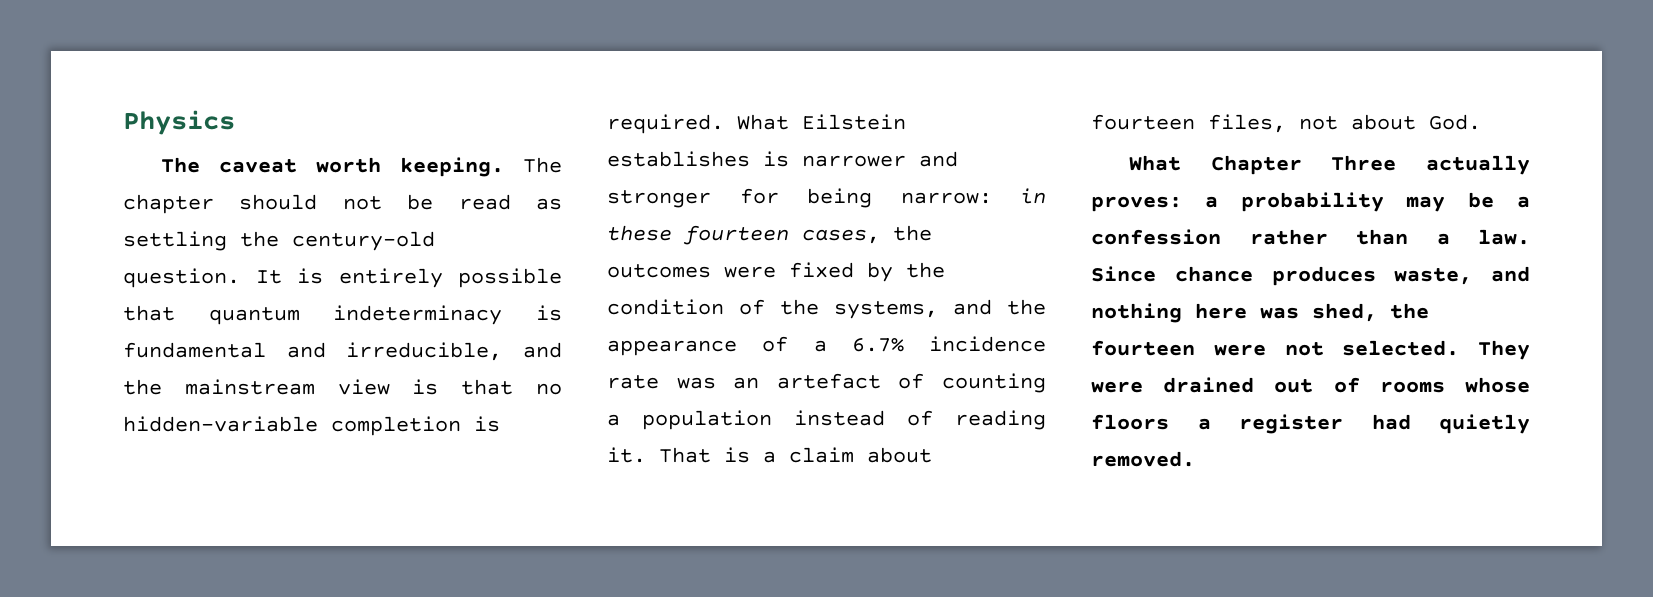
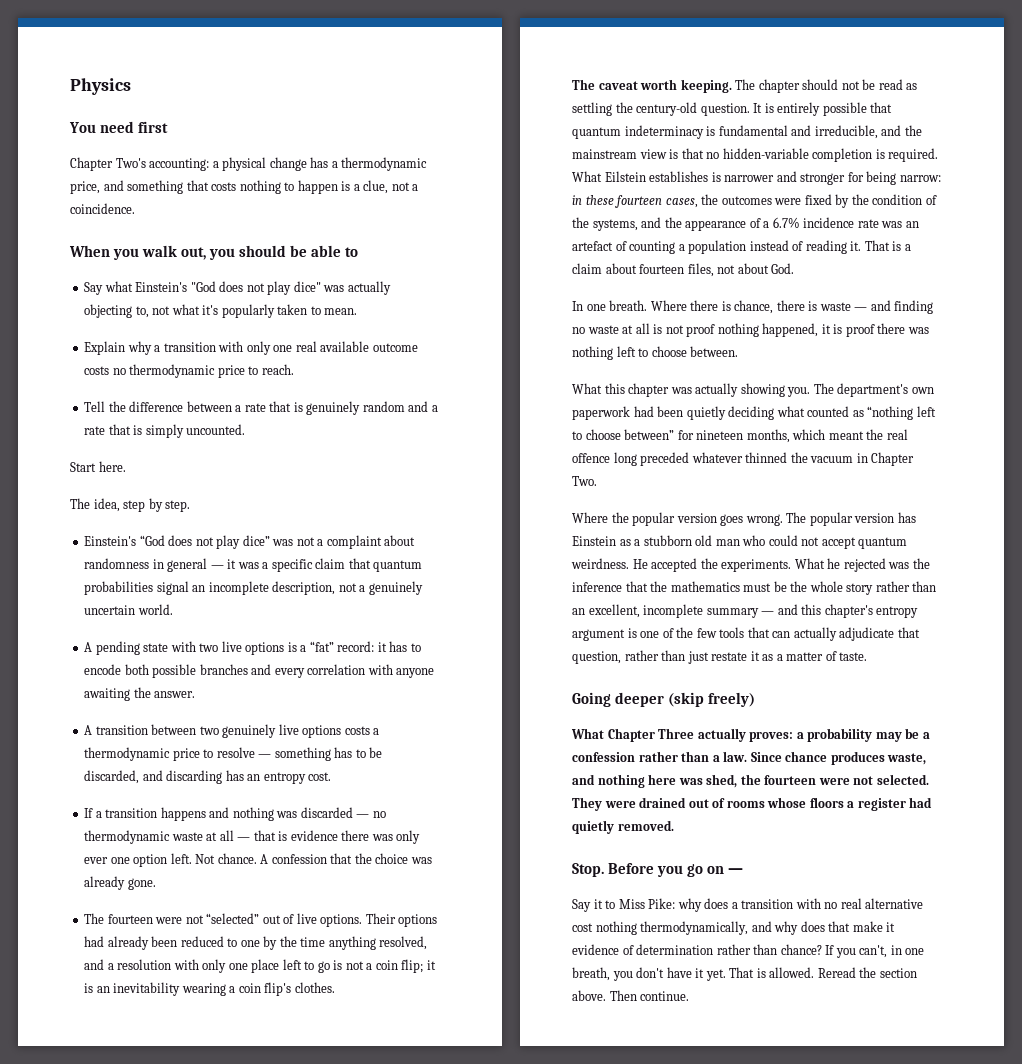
(235, 122) none -> [69,121,169,133] [70,157,428,171] [70,180,419,194] [70,203,135,214] [69,245,359,260] [84,281,391,295] [84,304,358,318] [84,341,418,355] [84,364,294,378] [84,401,438,415] [84,424,246,438] [70,461,126,472] [70,498,191,512] [84,535,416,549] [84,558,423,572] [84,581,423,595] [84,604,173,615] [84,641,421,655] [84,664,435,678] [84,687,196,701] [84,724,380,738] [84,747,383,761] [84,770,332,784] [84,807,386,821] [84,830,421,844] [84,853,432,867] [84,876,156,890] [84,913,438,927] [84,936,428,950] [84,959,436,973] [84,982,335,996] // You need first // Chapter Two's accounting: a physical change has a thermodynamic price, and something that costs nothing to happen is a clue, not a coincidence. // When you walk out, you should be able to // Say what Einstein's "God does not play dice" was actually objecting to, not what it's popularly taken to mean. // Explain why a transition with only one real available outcome costs no thermodynamic price to reach. // Tell the difference between a rate that is genuinely random and a rate that is simply uncounted. // Start here. // The idea, step by step. // Einstein's “God does not play dice” was not a complaint about randomness in general — it was a specific claim that quantum probabilities signal an incomplete description, not a genuinely uncertain world. // A pending state with two live options is a “fat” record: it has to encode both possible branches and every correlation with anyone awaiting the answer. // A transition between two genuinely live options costs a thermodynamic price to resolve — something has to be discarded, and discarding has an entropy cost. // If a transition happens and nothing was discarded — no thermodynamic waste at all — that is evidence there was only ever one option left. Not chance. A confession that the choice was already gone. // The fourteen were not “selected” out of live options. Their options had already been reduced to one by the time anything resolved, and a resolution with only one place left to go is not a coin flip; it is an inevitability wearing a coin flip's clothes.
(1481, 122) none -> [572,300,934,314] [572,323,929,337] [572,346,739,360] [572,383,934,397] [572,406,936,420] [572,429,908,443] [572,452,915,466] [572,476,597,486] [572,512,916,526] [572,535,908,549] [571,558,930,572] [572,581,937,595] [572,604,919,618] [572,627,920,641] [572,650,868,664] [572,692,756,707] // In one breath. Where there is chance, there is waste — and finding no waste at all is not proof nothing happened, it is proof there was nothing left to choose between. // What this chapter was actually showing you. The department's own paperwork had been quietly deciding what counted as “nothing left to choose between” for nineteen months, which meant the real offence long preceded whatever thinned the vacuum in Chapter Two. // Where the popular version goes wrong. The popular version has Einstein as a stubborn old man who could not accept quantum weirdness. He accepted the experiments. What he rejected was the inference that the mathematics must be the whole story rather than an excellent, incomplete summary — and this chapter's entropy argument is one of the few tools that can actually adjudicate that question, rather than just restate it as a matter of taste. // Going deeper (skip freely)
(1195, 459) none -> [572,863,744,877] [572,898,924,912] [572,921,896,935] [572,944,925,958] [572,967,917,981] [572,990,690,1001] // Stop. Before you go on — // Say it to Miss Pike: why does a transition with no real alternative cost nothing thermodynamically, and why does that make it evidence of determination rather than chance? If you can't, in one breath, you don't have it yet. That is allowed. Reread the section above. Then continue.

